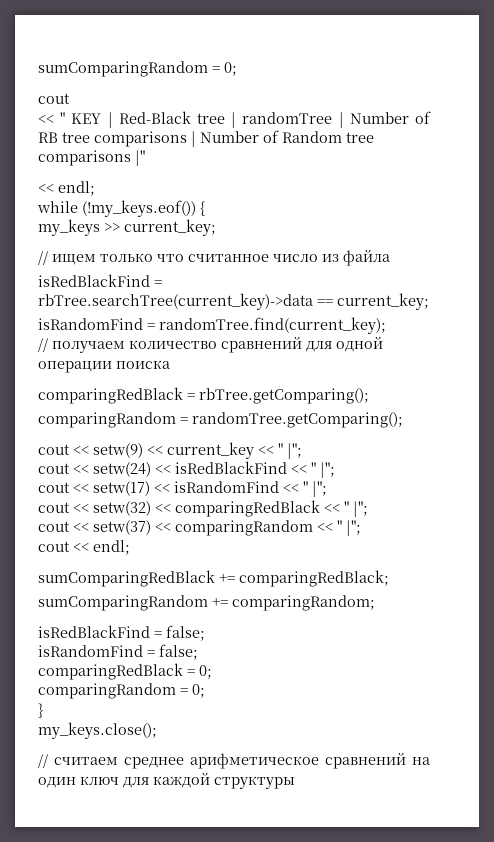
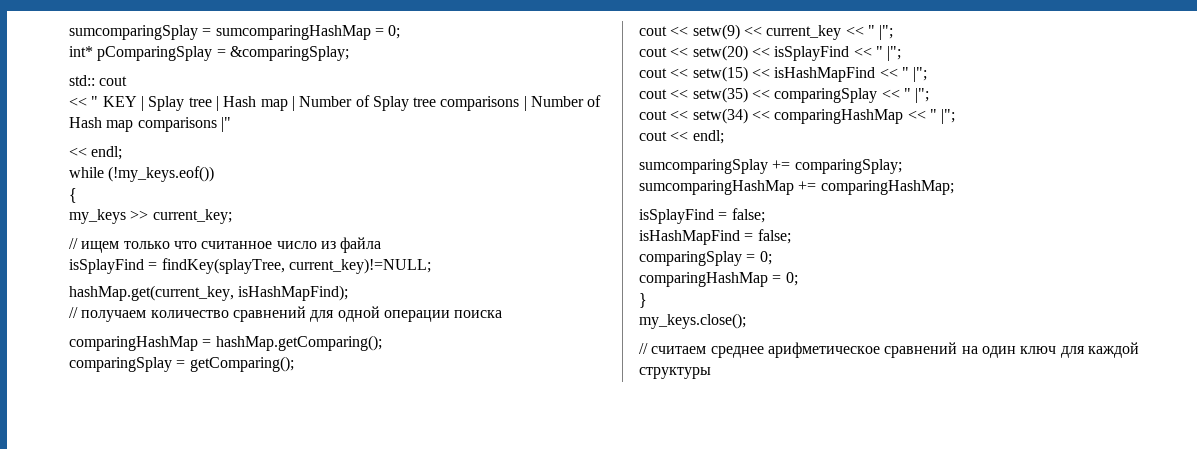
[38,61,237,77] sumComparingRandom = 0; // -> [69,25,401,40] [69,46,349,61] [69,75,95,86] sumcomparingSplay = sumcomparingHashMap = 0; // int* pComparingSplay = &comparingSplay; // std::
[118,111,191,124] Red-Black -> [148,96,185,111] Splay
[242,111,431,128] [38,132,58,143] randomTree | Number of RB -> [223,95,409,111] Hash map | Number of Splay
[282,131,374,143] Random tree -> [69,117,134,132] Hash map
(196, 208) none -> (215, 174) //
[38,274,162,287] [38,293,429,310] [38,317,386,334] isRedBlackFind = rbTree.searchTree(current_key)->data == current_key; // isRandomFind = randomTree.find(current_key); -> [69,258,431,274] [69,285,349,301] isSplayFind = findKey(splayTree, current_key)!=NULL; // hashMap.get(current_key, isHashMapFind);
[38,387,369,404] [38,412,403,428] comparingRedBlack = rbTree.getComparing(); // comparingRandom = randomTree.getComparing(); -> [69,335,382,351] [69,356,294,372] comparingHashMap = hashMap.getComparing(); // comparingSplay = getComparing();
[93,461,335,478] [38,481,327,497] [38,500,368,517] [38,520,313,536] setw(24) << isRedBlackFind << " |"; // cout << setw(17) << isRandomFind << " |"; // cout << setw(32) << comparingRedBlack << " |"; // cout << setw(37) << comparingRandom -> [692,45,902,61] [639,66,928,82] [639,87,930,103] [639,108,904,124] setw(20) << isSplayFind << " |"; // cout << setw(15) << isHashMapFind << " |"; // cout << setw(35) << comparingSplay << " |"; // cout << setw(34) << comparingHashMap
[38,570,389,587] [38,595,375,611] [38,625,205,641] [38,644,198,660] [38,663,212,680] [38,683,176,699] sumComparingRedBlack += comparingRedBlack; // sumComparingRandom += comparingRandom; // isRedBlackFind = false; // isRandomFind = false; // comparingRedBlack = 0; // comparingRandom -> [639,159,902,174] [639,180,954,195] [639,208,765,224] [639,229,791,245] [639,251,772,266] [639,272,768,287] sumcomparingSplay += comparingSplay; // sumcomparingHashMap += comparingHashMap; // isSplayFind = false; // isHashMapFind = false; // comparingSplay = 0; // comparingHashMap

